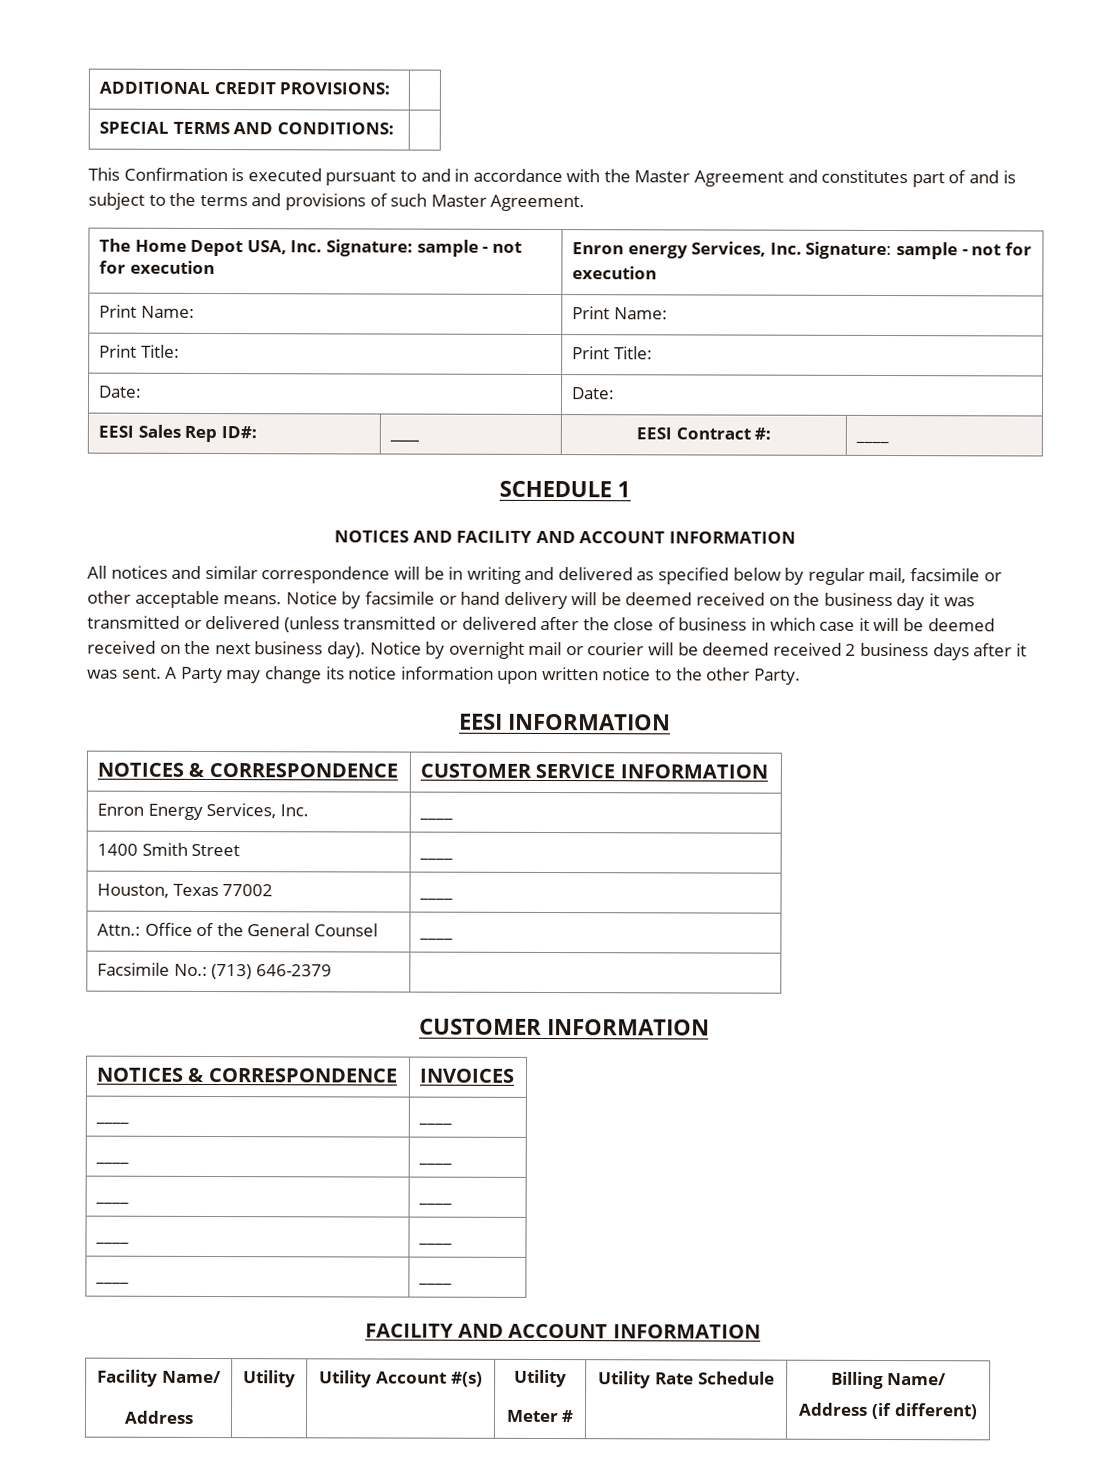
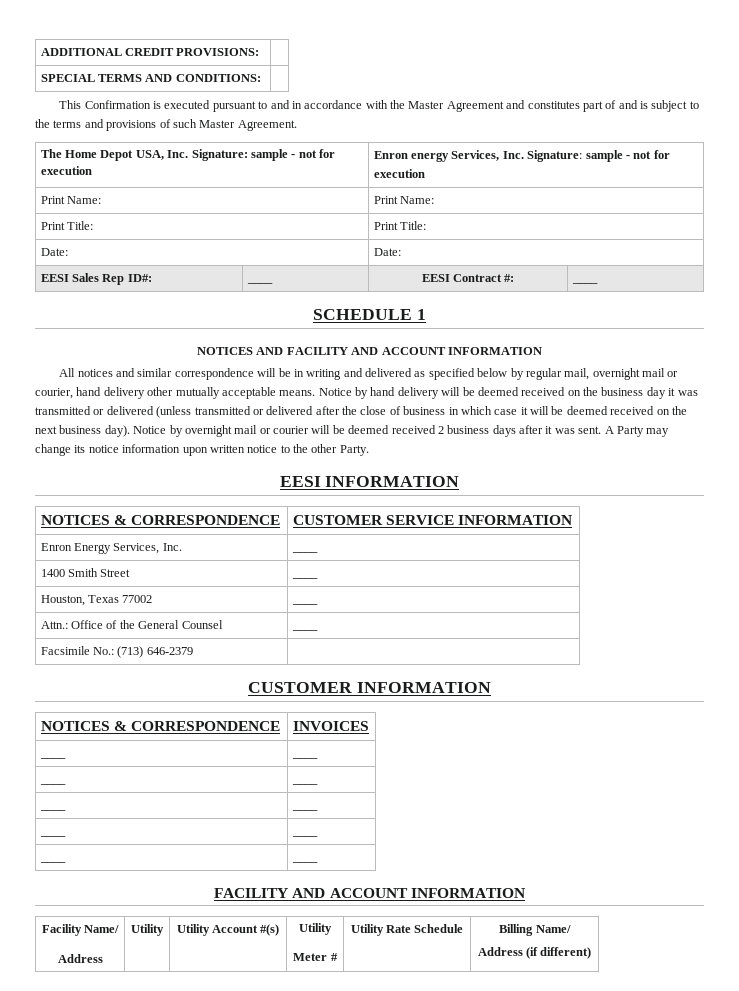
[910,568,1002,582] [87,590,131,604] facsimile or other -> [592,368,679,380] [35,387,220,399] overnight mail or courier, hand delivery other mutually
[364,591,457,605] facsimile or -> (368, 393) none

